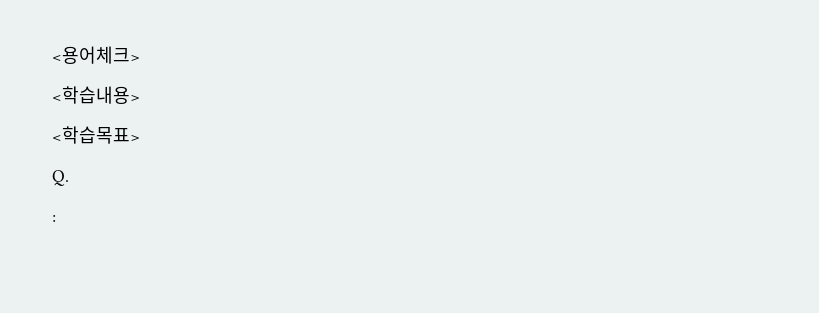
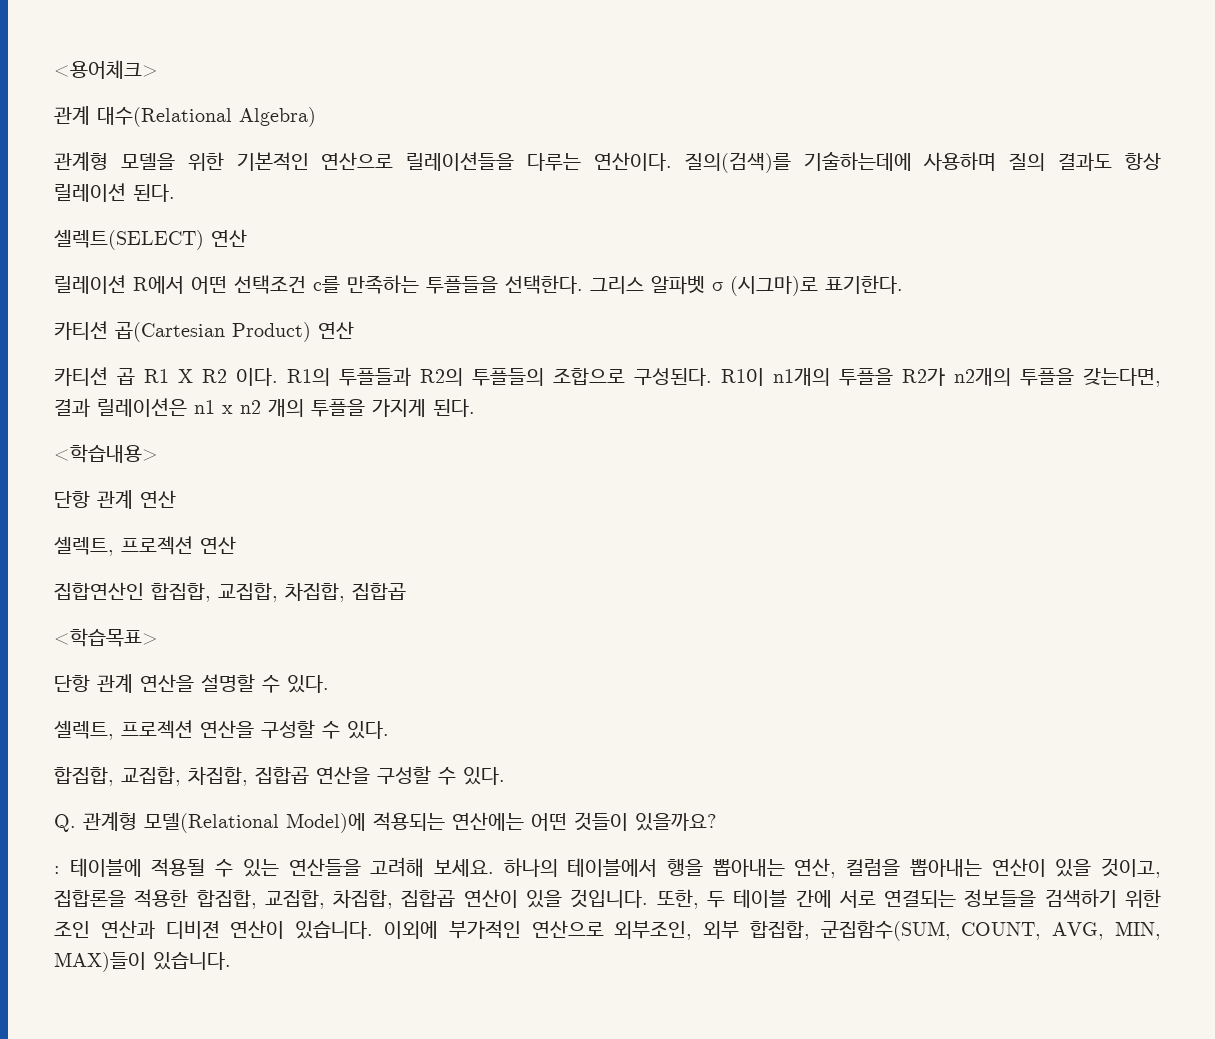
[52,86,140,104] [52,126,140,144] [52,170,69,186] [52,215,56,222] <학습내용> // <학습목표> // Q. // : -> [54,106,316,127] [54,152,1161,173] [54,183,175,202] [54,229,247,250] [54,275,903,296] [54,321,354,342] [54,367,1161,387] [54,398,475,417] [54,444,158,463] [54,490,176,509] [54,536,236,556] [54,582,406,602] [54,628,158,647] [54,674,329,693] [54,720,389,740] [54,766,505,786] [54,812,716,833] [54,857,1162,878] [54,889,1161,909] [54,920,1162,941] [54,952,231,972] 관계 대수(Relational Algebra) // 관계형 모델을 위한 기본적인 연산으로 릴레이션들을 다루는 연산이다. 질의(검색)를 기술하는데에 사용하며 질의 결과도 항상 릴레이션 된다. // 셀렉트(SELECT) 연산 // 릴레이션 R에서 어떤 선택조건 c를 만족하는 투플들을 선택한다. 그리스 알파벳 σ (시그마)로 표기한다. // 카티션 곱(Cartesian Product) 연산 // 카티션 곱 R1 X R2 이다. R1의 투플들과 R2의 투플들의 조합으로 구성된다. R1이 n1개의 투플을 R2가 n2개의 투플을 갖는다면, 결과 릴레이션은 n1 x n2 개의 투플을 가지게 된다. // <학습내용> // 단항 관계 연산 // 셀렉트, 프로젝션 연산 // 집합연산인 합집합, 교집합, 차집합, 집합곱 // <학습목표> // 단항 관계 연산을 설명할 수 있다. // 셀렉트, 프로젝션 연산을 구성할 수 있다. // 합집합, 교집합, 차집합, 집합곱 연산을 구성할 수 있다. // Q. 관계형 모델(Relational Model)에 적용되는 연산에는 어떤 것들이 있을까요? // : 테이블에 적용될 수 있는 연산들을 고려해 보세요. 하나의 테이블에서 행을 뽑아내는 연산, 컬럼을 뽑아내는 연산이 있을 것이고, 집합론을 적용한 합집합, 교집합, 차집합, 집합곱 연산이 있을 것입니다. 또한, 두 테이블 간에 서로 연결되는 정보들을 검색하기 위한 조인 연산과 디비젼 연산이 있습니다. 이외에 부가적인 연산으로 외부조인, 외부 합집합, 군집함수(SUM, COUNT, AVG, MIN, MAX)들이 있습니다.

